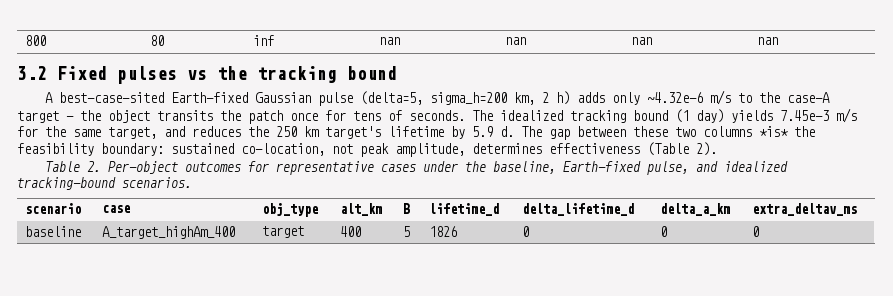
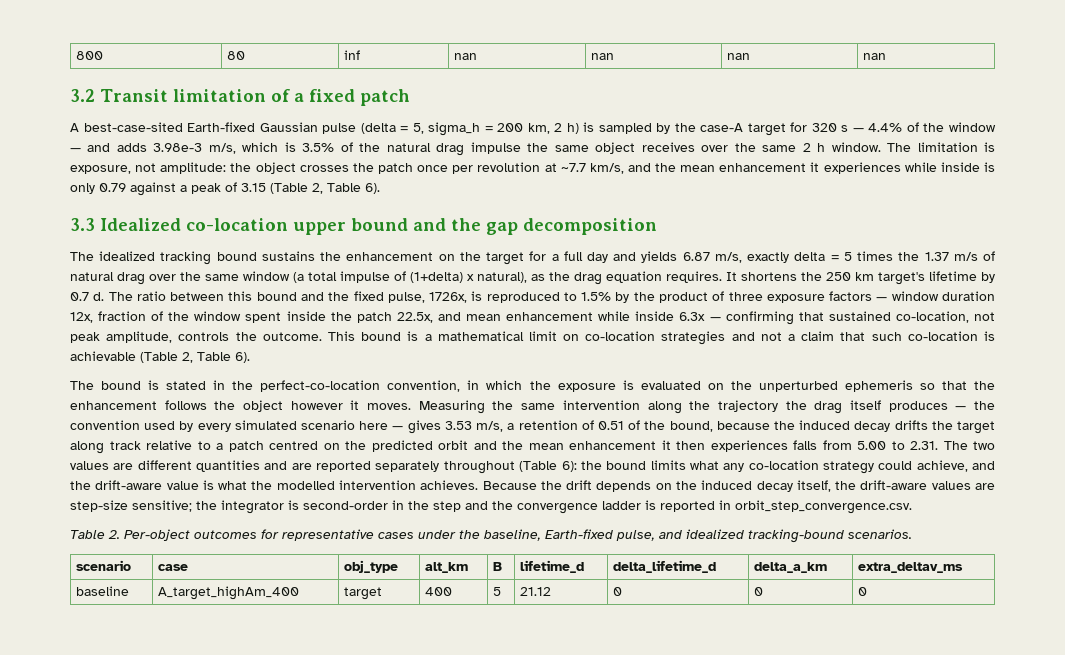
[57,66,397,84] Fixed pulses vs the tracking bound -> [100,89,410,106] Transit limitation of a fixed patch
[360,90,831,105] [17,110,213,123] (delta=5, sigma_h=200 km, 2 h) adds only ~4.32e-6 m/s to the case-A target — the object transits -> [360,122,996,136] [70,142,996,156] [70,162,349,174] (delta = 5, sigma_h = 200 km, 2 h) is sampled by the case-A target for 320 s — 4.4% of the window — and adds 3.98e-3 m/s, which is 3.5% of the natural drag impulse the same object receives over the same 2 h window. The limitation is exposure, not amplitude: the object crosses
[325,108,857,123] [17,126,241,139] for tens of seconds. The idealized tracking bound (1 day) yields 7.45e-3 m/s for the same target, and reduces -> [452,162,995,174] [70,182,380,196] [70,218,657,235] [70,251,996,265] [70,271,797,285] per revolution at ~7.7 km/s, and the mean enhancement it experiences while inside is only 0.79 against a peak of 3.15 (Table 2, Table 6). // 3.3 Idealized co-location upper bound and the gap decomposition // The idealized tracking bound sustains the enhancement on the target for a full day and yields 6.87 m/s, exactly delta = 5 times the 1.37 m/s of natural drag over the same window (a total impulse of (1+delta) x natural), as the drag equation requires. It shortens
[472,126,493,137] 5.9 -> [70,292,89,301] 0.7
[549,126,815,140] [17,143,164,156] gap between these two columns *is* the feasibility boundary: -> [136,291,995,303] [70,311,824,325] ratio between this bound and the fixed pulse, 1726x, is reproduced to 1.5% by the product of three exposure factors — window duration 12x, fraction of the window spent inside the patch 22.5x, and mean enhancement while inside 6.3x — confirming that
[472,142,717,156] determines effectiveness (Table 2). -> [178,331,995,345] [70,351,250,363] [70,380,995,392] [70,400,996,414] [70,420,996,434] [70,440,995,454] [70,460,996,474] [70,480,996,492] [70,500,912,514] controls the outcome. This bound is a mathematical limit on co-location strategies and not a claim that such co-location is achievable (Table 2, Table 6). // The bound is stated in the perfect-co-location convention, in which the exposure is evaluated on the unperturbed ephemeris so that the enhancement follows the object however it moves. Measuring the same intervention along the trajectory the drag itself produces — the convention used by every simulated scenario here — gives 3.53 m/s, a retention of 0.51 of the bound, because the induced decay drifts the target along track relative to a patch centred on the predicted orbit and the mean enhancement it then experiences falls from 5.00 to 2.31. The two values are different quantities and are reported separately throughout (Table 6): the bound limits what any co-location strategy could achieve, and the drift-aware value is what the modelled intervention achieves. Because the drift depends on the induced decay itself, the drift-aware values are step-size sensitive; the integrator is second-order in the step and the convergence ladder is reported in orbit_step_convergence.csv.
[429,226,458,237] 1826 -> [520,587,552,596] 21.12

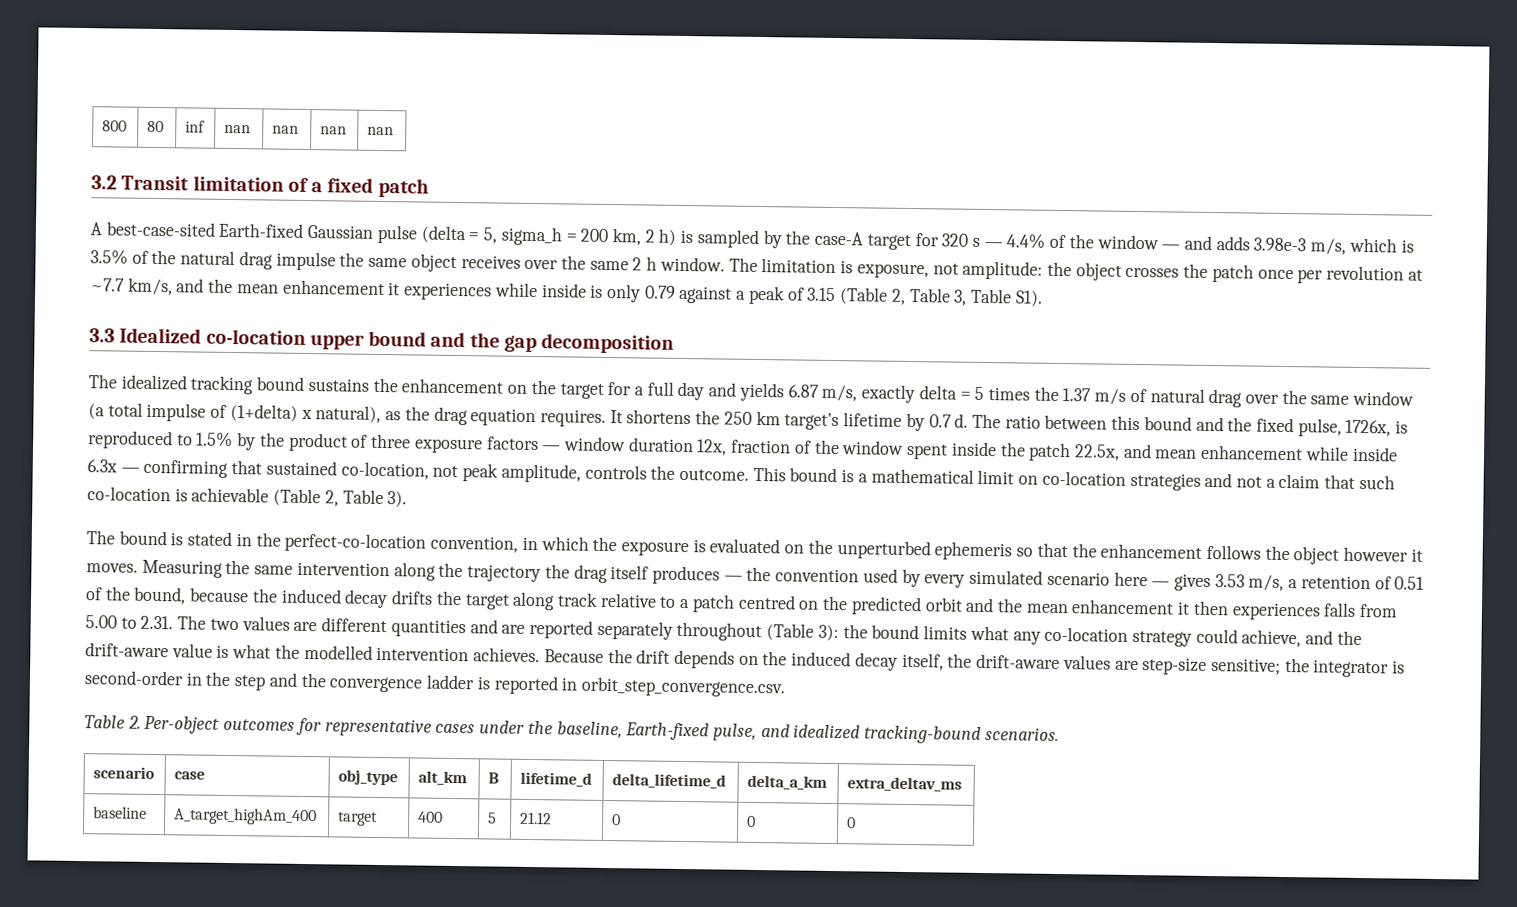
[365,183,380,194] 6). -> [953,288,1043,307] 3, Table S1).
[235,352,250,363] 6). -> [387,491,408,508] 3).
[561,461,577,472] 6): -> [817,624,839,642] 3):

